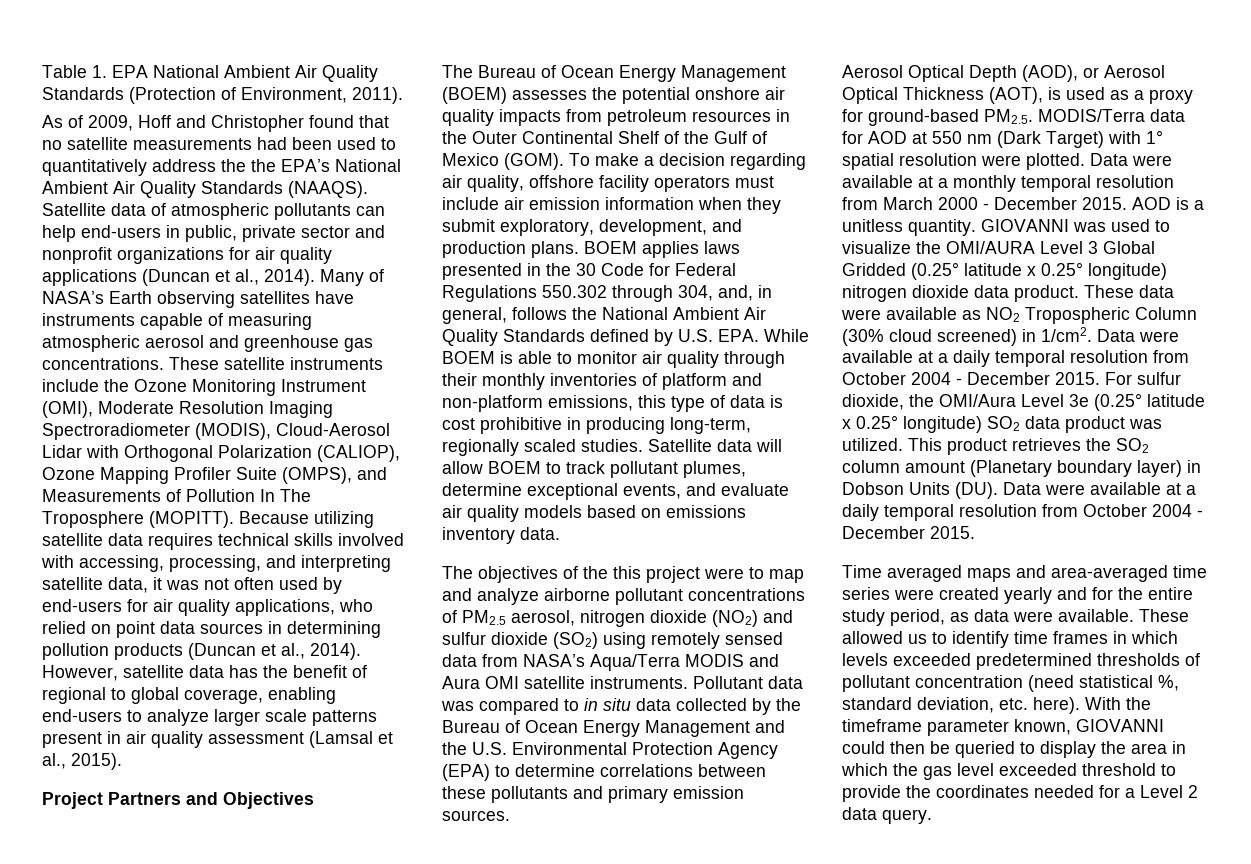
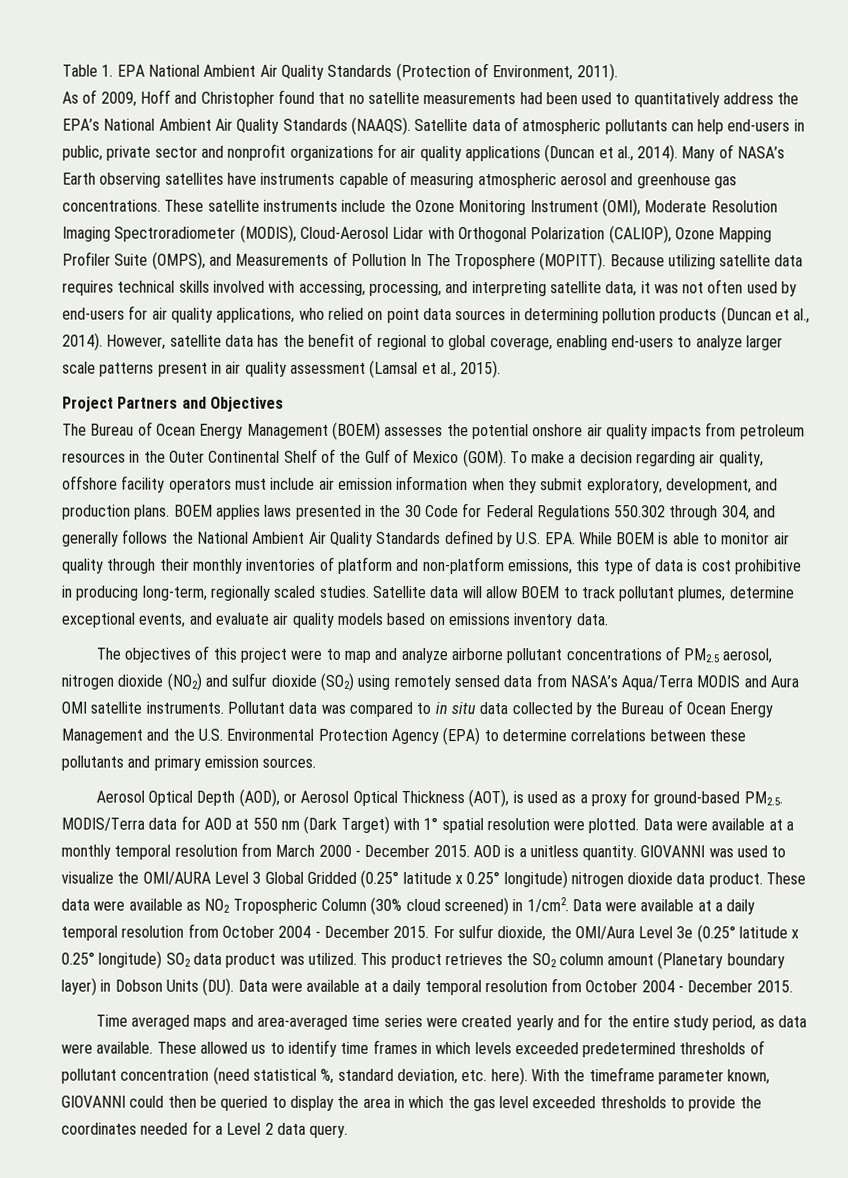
[251,159,276,172] the -> (800, 98) none
[718,285,772,301] [442,307,507,324] and, in general, -> [753,505,777,518] [62,531,119,547] and generally
[583,566,608,579] the -> (210, 652) none
[1082,763,1156,776] threshold -> [599,1096,667,1109] thresholds

